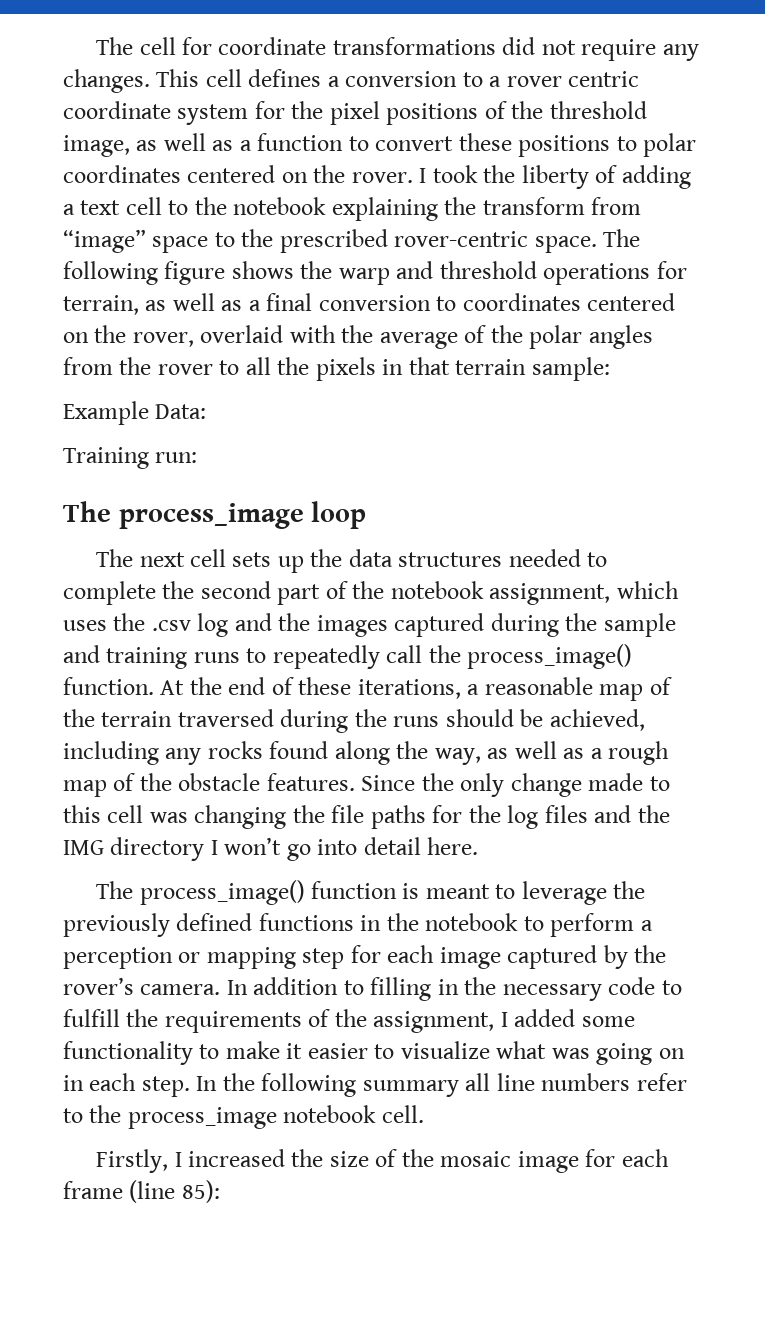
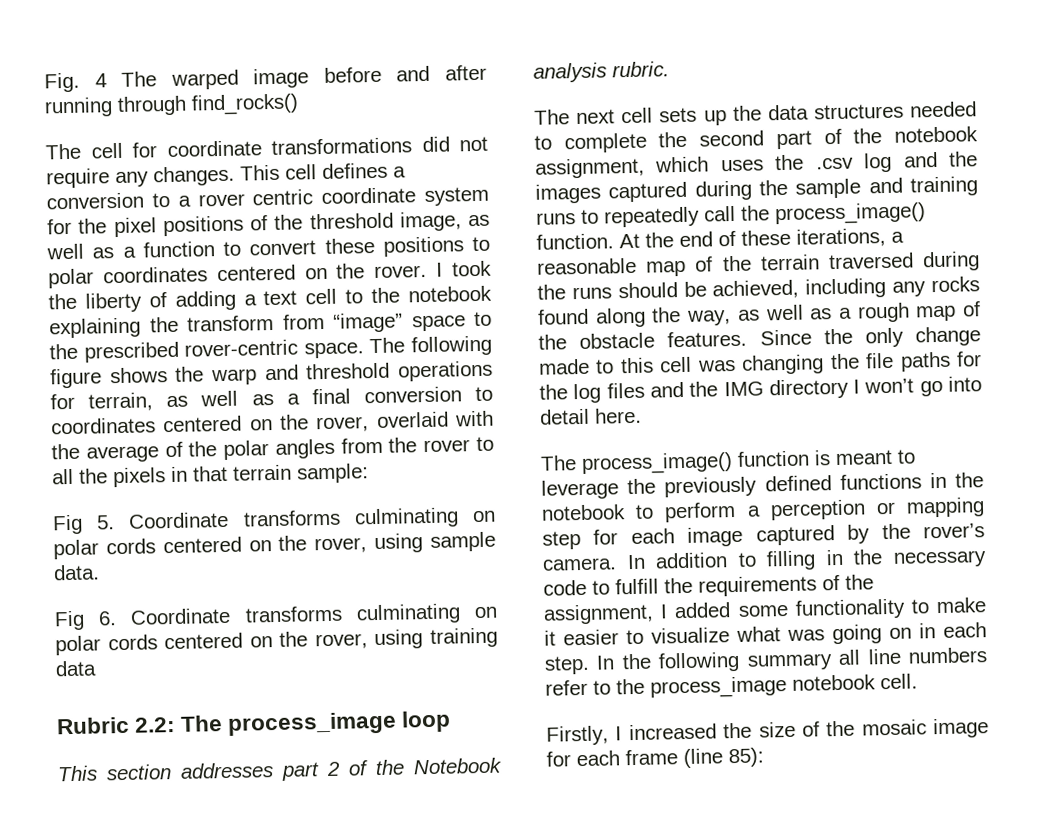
(96, 46) none -> [44,64,487,93] [44,93,299,118] Fig. 4 The warped image before and after running through find_rocks() //
[63,401,207,425] [63,447,198,469] [63,501,367,529] Example Data: // Training run: // The process_image loop -> [52,507,496,535] [53,531,496,560] [53,564,100,581] [54,603,498,631] [55,627,498,656] [55,660,97,677] [56,710,452,736] [57,757,503,782] [533,61,670,83] Fig 5. Coordinate transforms culminating on polar cords centered on the rover, using sample data. // Fig 6. Coordinate transforms culminating on polar cords centered on the rover, using training data // Rubric 2.2: The process_image loop // This section addresses part 2 of the Notebook analysis rubric.

